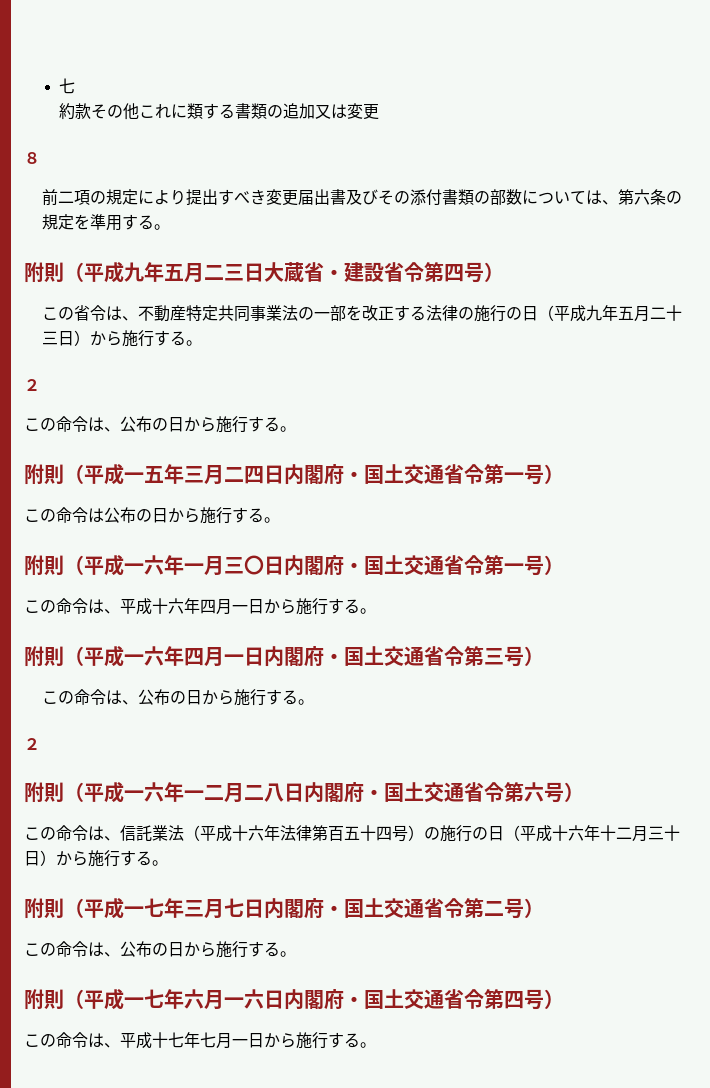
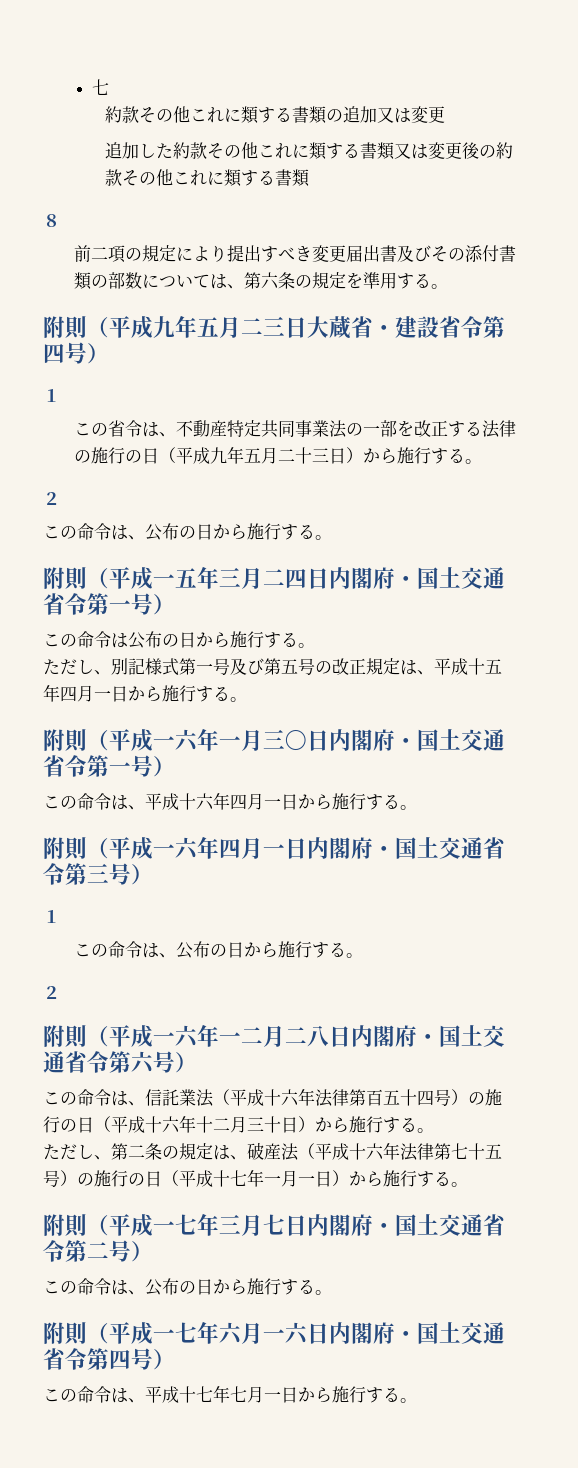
(380, 112) none -> [104,142,513,160] [104,169,310,187] // 追加した約款その他これに類する書類又は変更後の約款その他これに類する書類
(504, 272) none -> [43,389,60,402] // １
(280, 520) none -> [43,658,502,676] [43,684,247,702] // ただし、別記様式第一号及び第五号の改正規定は、平成十五年四月一日から施行する。
(544, 656) none -> [43,910,60,923] // １
(168, 863) none -> [43,1142,502,1161] [43,1169,468,1187] // ただし、第二条の規定は、破産法（平成十六年法律第七十五号）の施行の日（平成十七年一月一日）から施行する。

